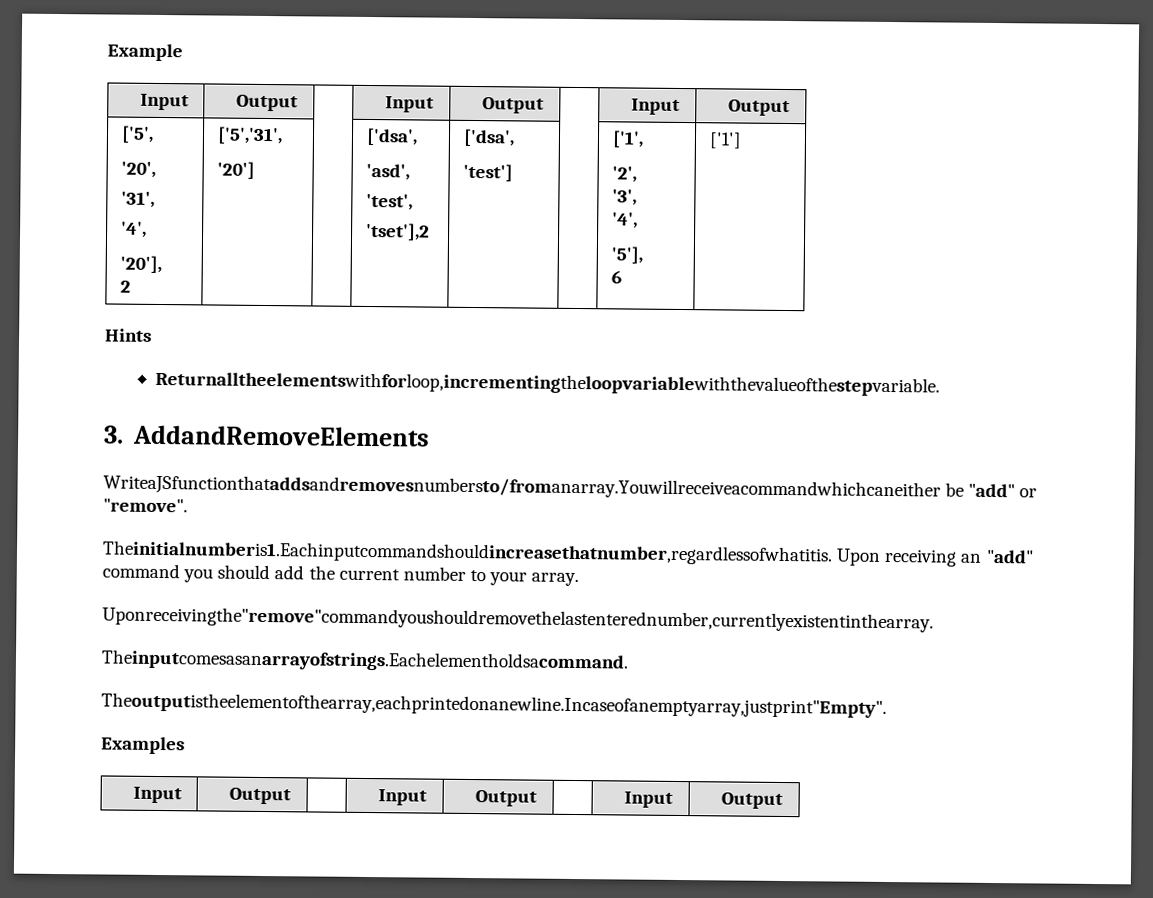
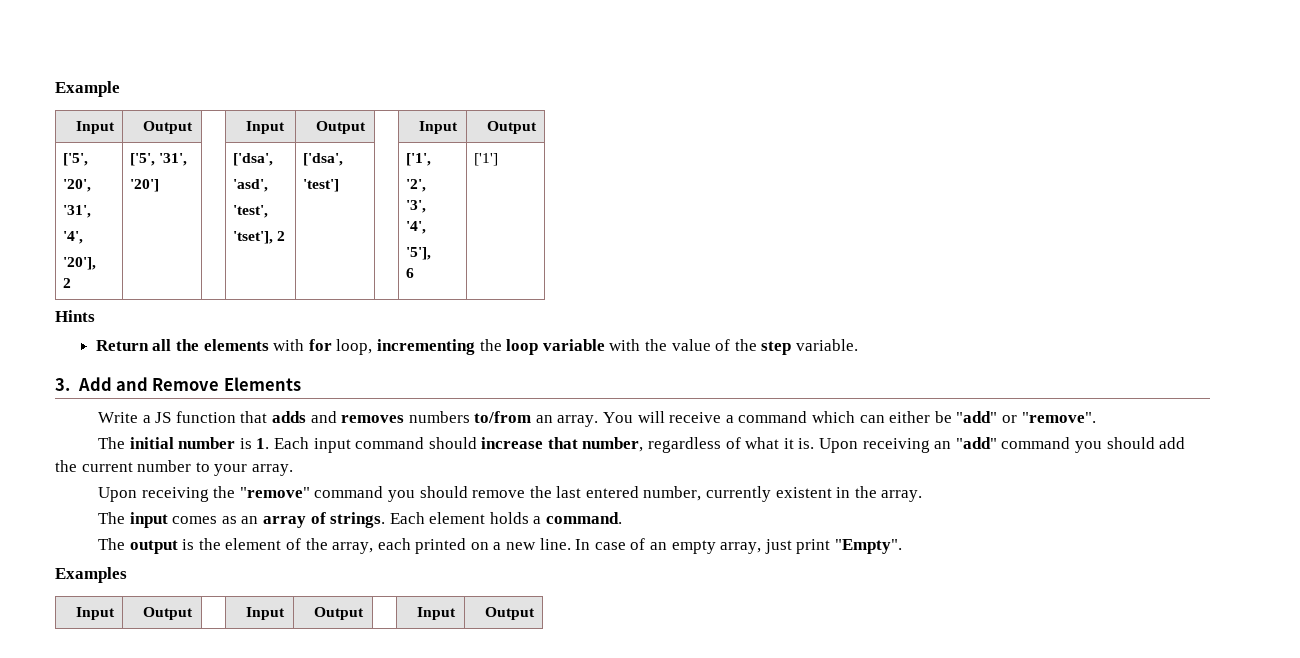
[216,126,283,145] ['5','31', -> [129,153,187,166] ['5', '31',
[364,222,430,241] 'tset'],2 -> [232,231,285,244] 'tset'], 2
[154,370,940,397] [104,424,430,447] [103,474,1038,501] [103,498,188,513] [102,540,833,566] Returnalltheelementswithforloop,incrementingtheloopvariablewiththevalueofthestepvariable. // 3. AddandRemoveElements // WriteaJSfunctionthataddsandremovesnumbersto/fromanarray.Youwillreceiveacommandwhichcaneither be "add" or "remove". // Theinitialnumberis1.Eachinputcommandshouldincreasethatnumber,regardlessofwhatitis. -> [95,339,858,355] [55,377,301,391] [97,411,1096,427] [97,437,815,453] Return all the elements with for loop, incrementing the loop variable with the value of the step variable. // 3. Add and Remove Elements // Write a JS function that adds and removes numbers to/from an array. You will receive a command which can either be "add" or "remove". // The initial number is 1. Each input command should increase that number, regardless of what it is.
[102,606,934,633] [101,649,629,673] [101,692,887,718] Uponreceivingthe"remove"commandyoushouldremovethelastenterednumber,currentlyexistentinthearray. // Theinputcomesasanarrayofstrings.Eachelementholdsacommand. // Theoutputistheelementofthearray,eachprintedonanewline.Incaseofanemptyarray,justprint"Empty". -> [97,486,923,502] [97,512,623,528] [97,538,902,554] Upon receiving the "remove" command you should remove the last entered number, currently existent in the array. // The input comes as an array of strings. Each element holds a command. // The output is the element of the array, each printed on a new line. In case of an empty array, just print "Empty".

